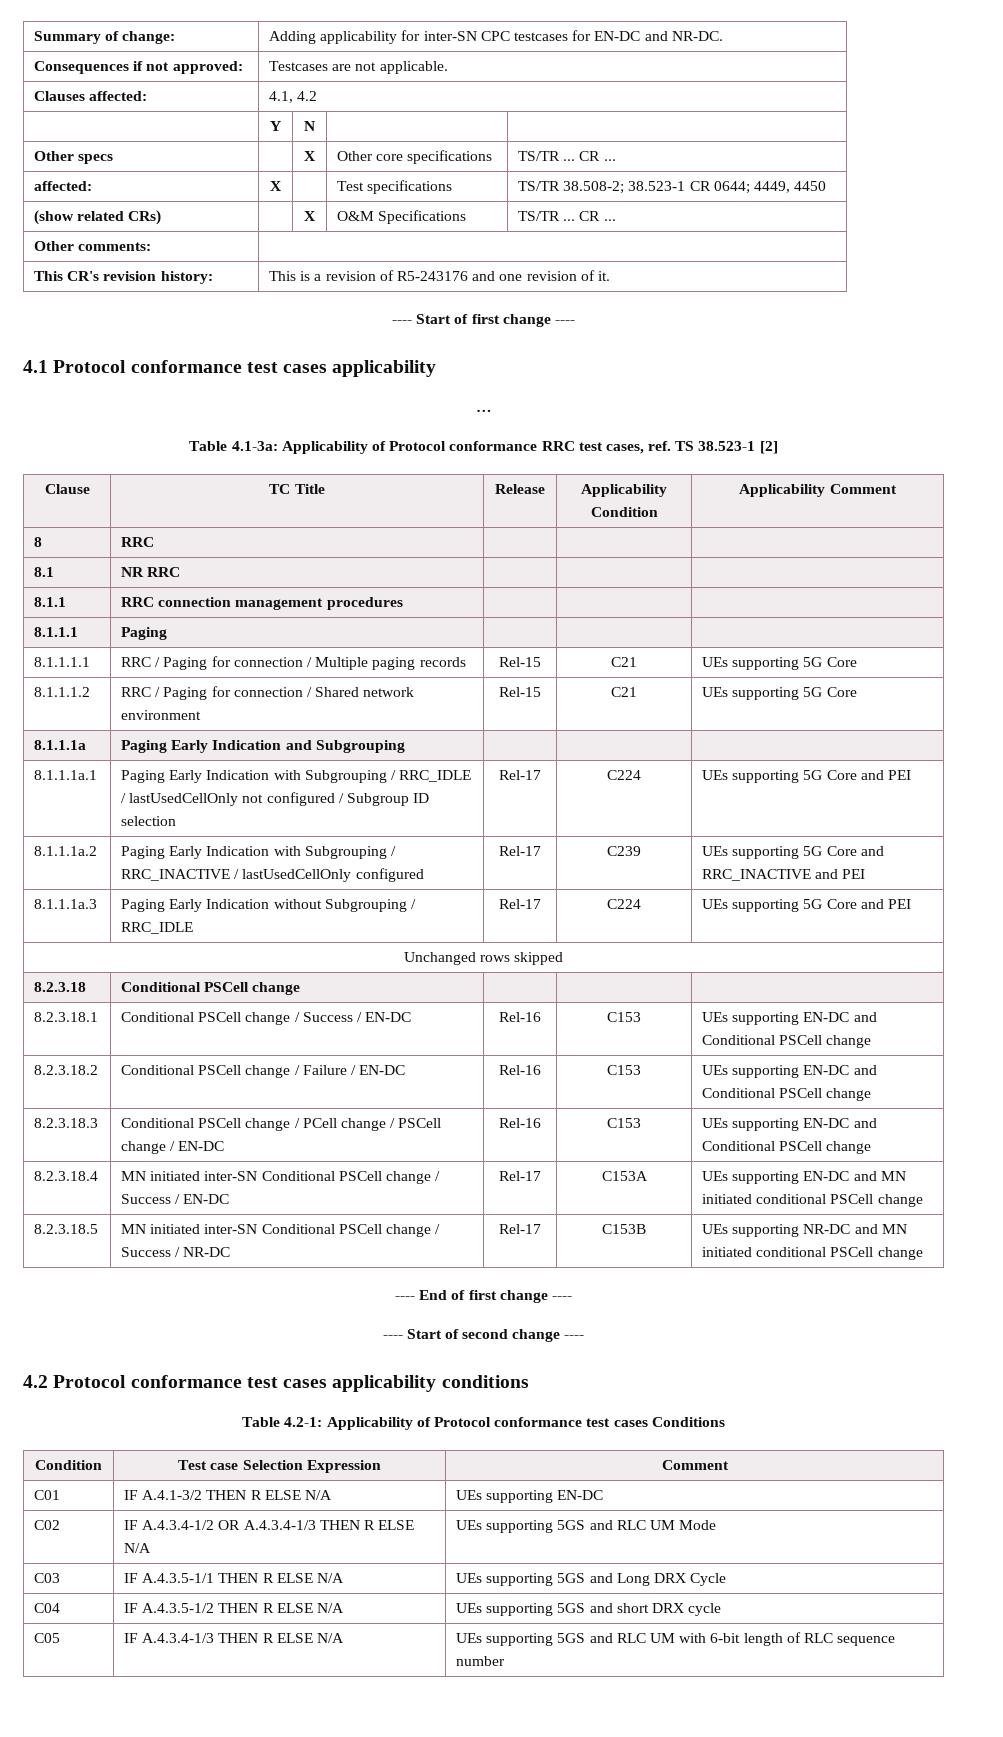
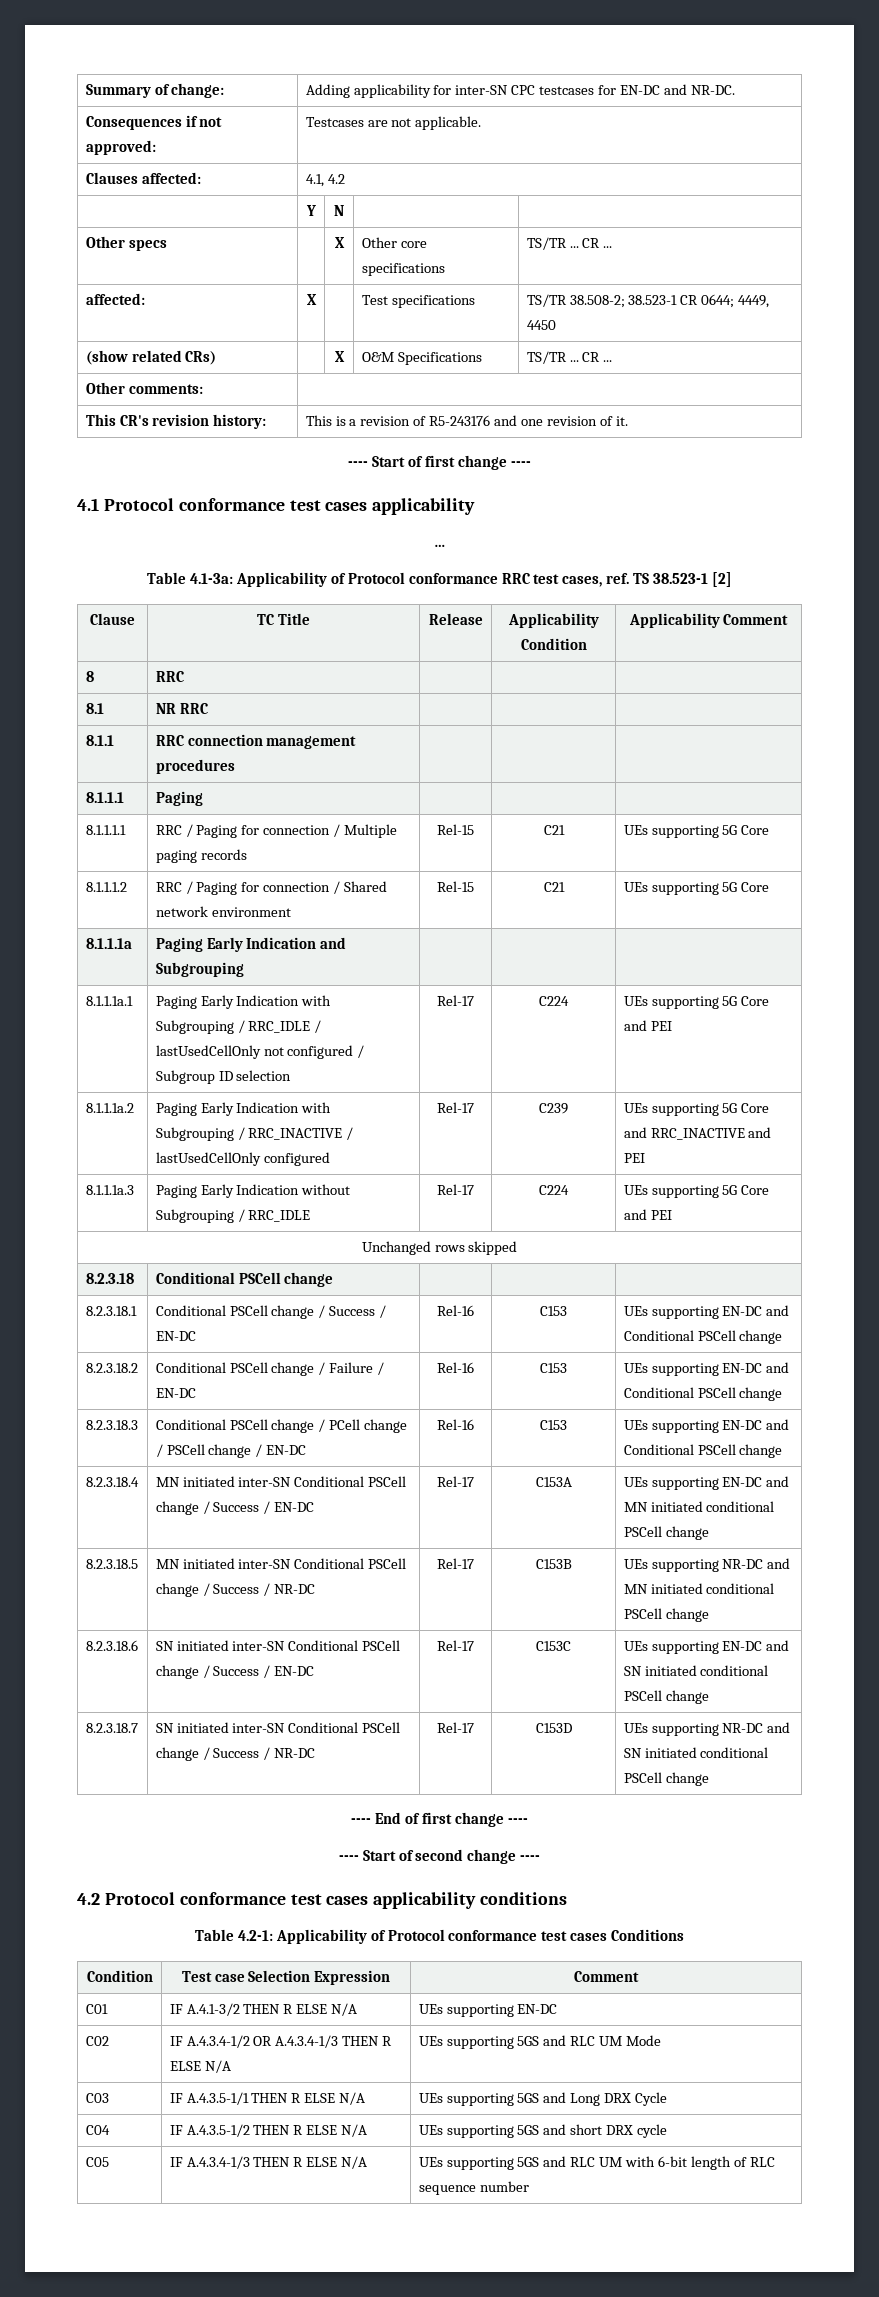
(923, 1253) none -> [85,1640,138,1651] [155,1640,401,1651] [155,1665,315,1679] [437,1640,474,1651] [536,1641,571,1651] [623,1640,790,1654] [623,1665,769,1676] [623,1690,709,1704] [85,1723,138,1733] [155,1722,401,1733] [155,1747,316,1761] [437,1722,474,1733] [535,1723,572,1733] [623,1722,791,1736] [623,1747,769,1758] [623,1772,709,1786] // 8.2.3.18.6 | SN initiated inter-SN Conditional PSCell change / Success / EN-DC | Rel-17 | C153C | UEs supporting EN-DC and SN initiated conditional PSCell change // 8.2.3.18.7 | SN initiated inter-SN Conditional PSCell change / Success / NR-DC | Rel-17 | C153D | UEs supporting NR-DC and SN initiated conditional PSCell change

